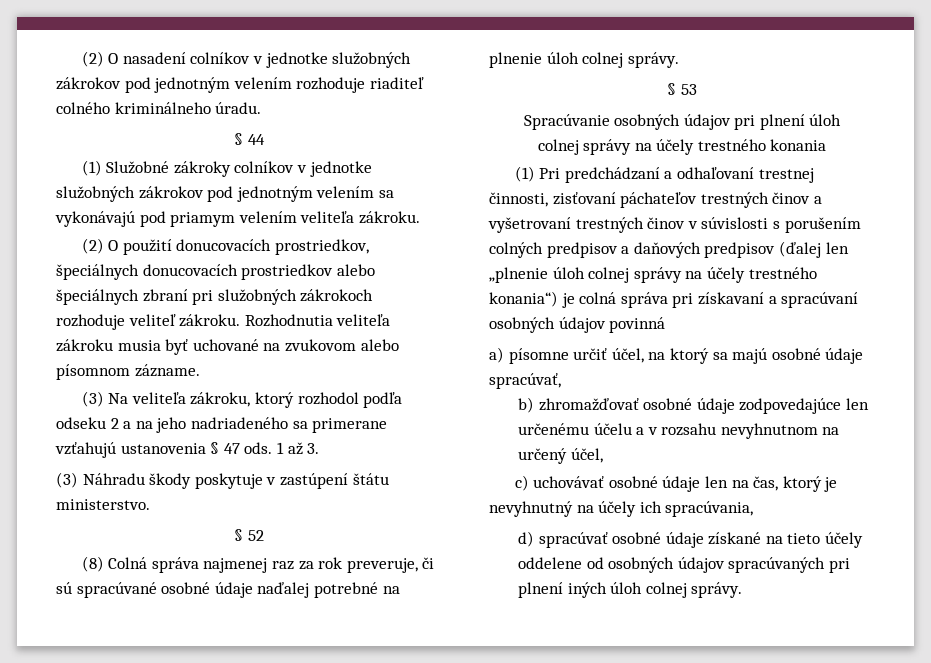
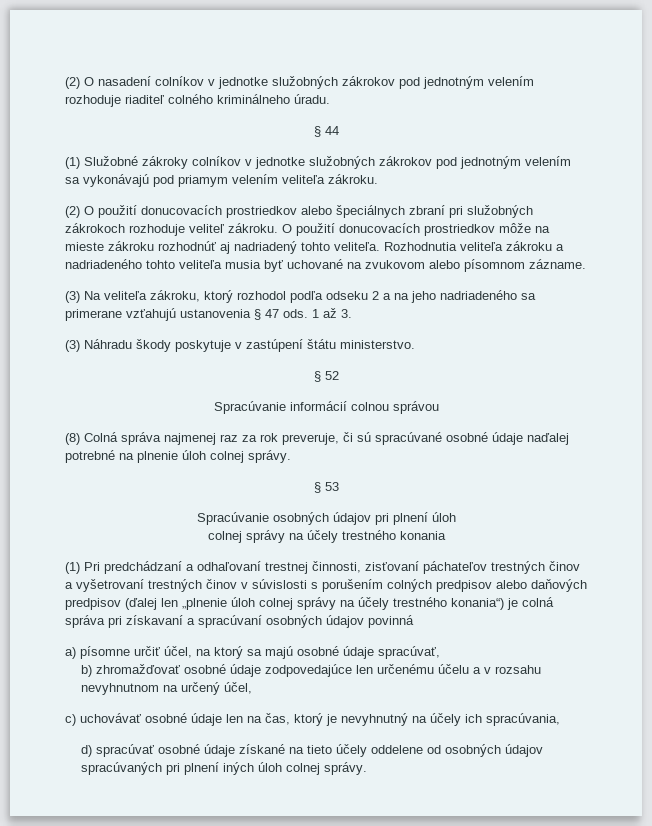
[275,239,370,255] [56,264,238,280] prostriedkov, špeciálnych donucovacích -> (222, 210) none
[244,314,391,327] [56,339,113,352] Rozhodnutia veliteľa zákroku -> [282,223,550,236] [65,241,564,254] [65,259,222,269] O použití donucovacích prostriedkov môže na mieste zákroku rozhodnúť aj nadriadený tohto veliteľa. Rozhodnutia veliteľa zákroku a nadriadeného tohto veliteľa
(264, 535) none -> [213,401,439,414] // Spracúvanie informácií colnou správou
[621,246,630,254] a -> [496,580,527,589] alebo

